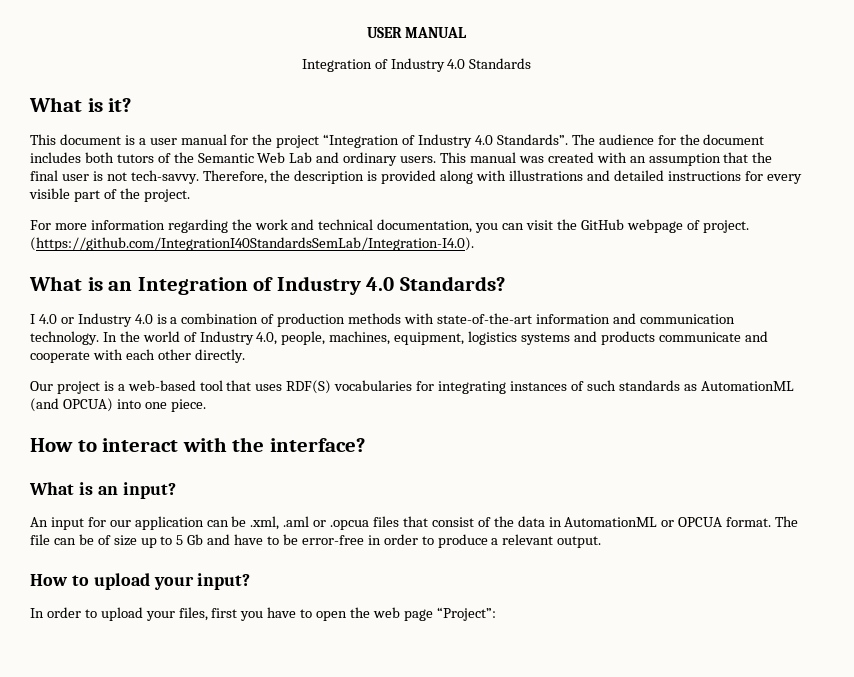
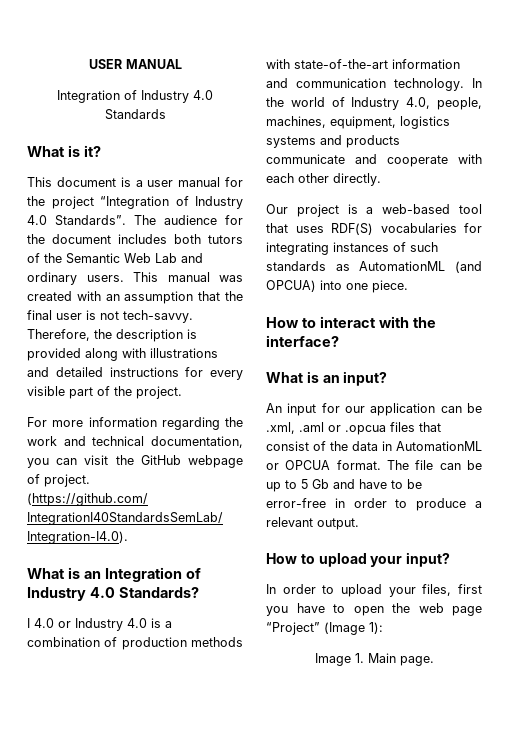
[97,535,137,546] of size -> (482, 465) none
[436,607,496,621] “Project”: -> [266,622,383,635] [314,653,434,666] “Project” (Image 1): // Image 1. Main page.

